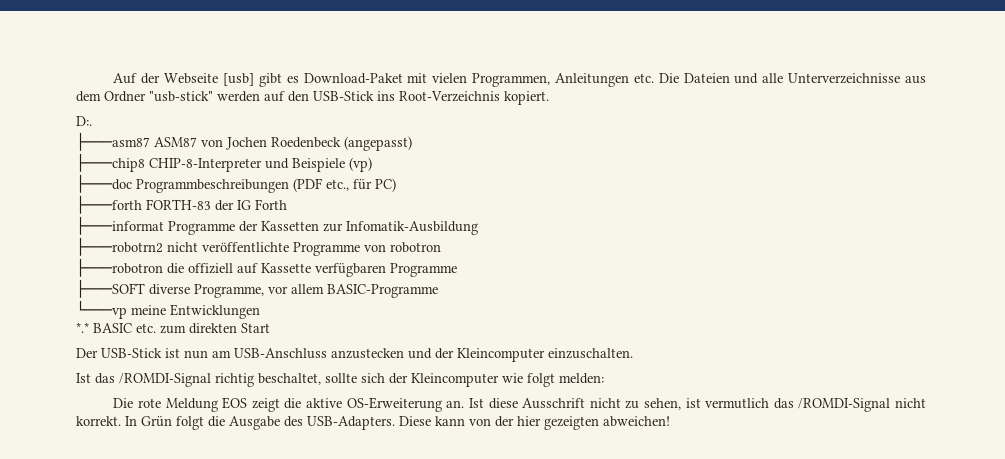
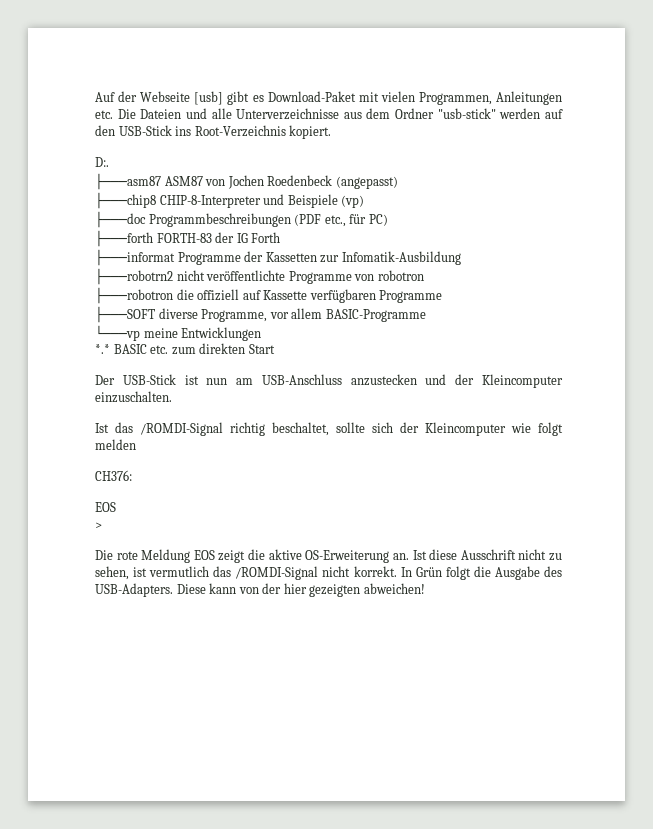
[559,373,604,384] melden: -> [95,439,136,450] [95,470,132,481] [95,502,116,512] [95,522,102,529] melden // CH376: // EOS // >

